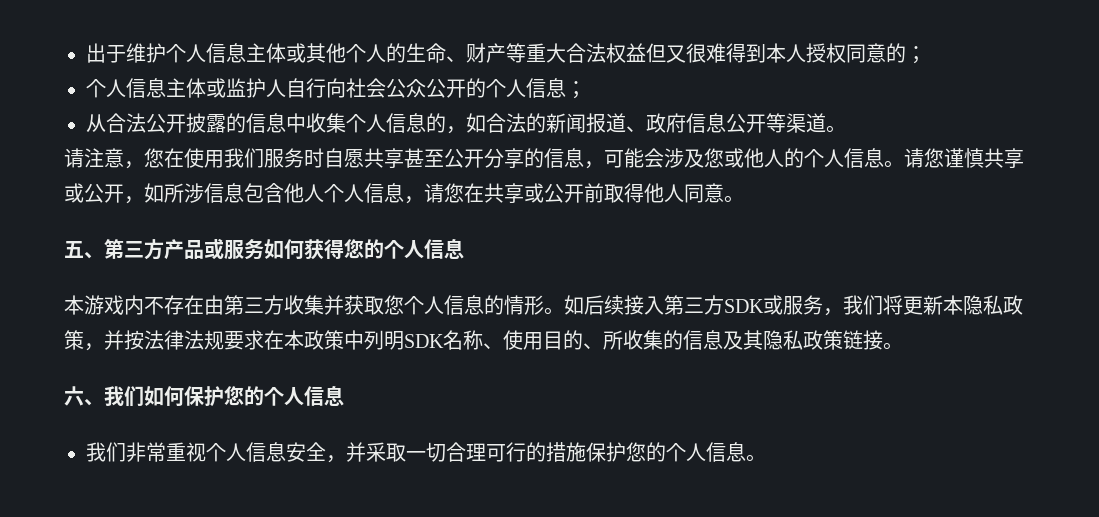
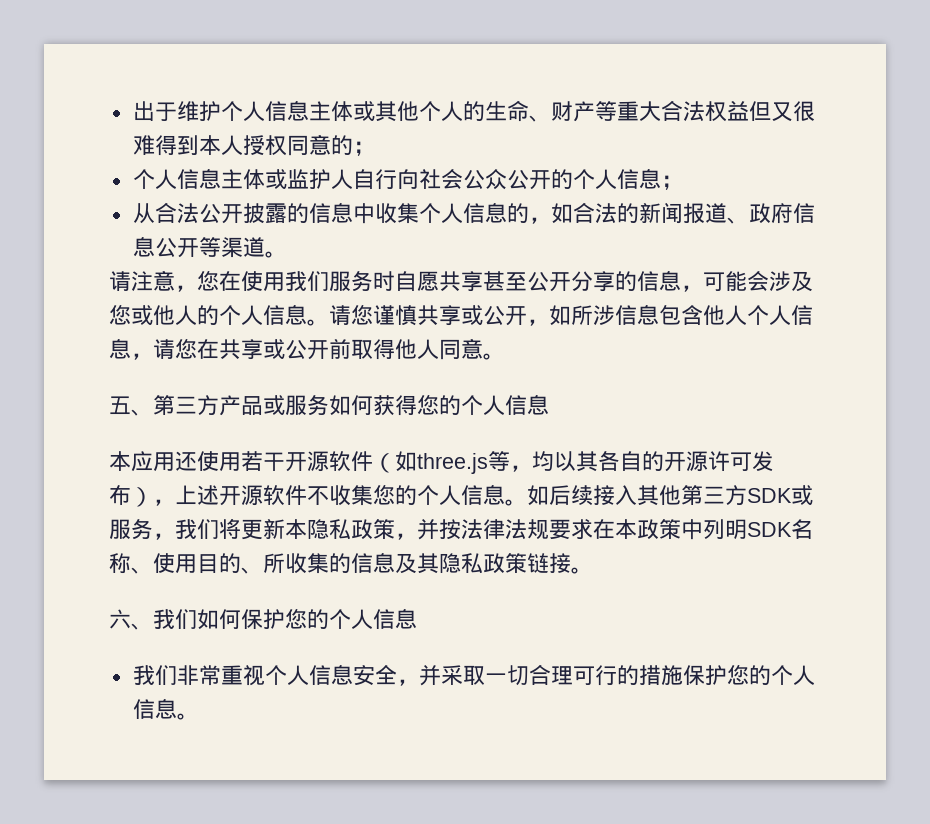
[84,295,544,315] 游戏内不存在由第三方收集并获取您个人信息的情形 -> [131,451,774,474] [109,484,505,507] 应用还使用若干开源软件（如three.js等，均以其各自的开源许可发布），上述开源软件不收集您的个人信息
(664, 305) none -> [637,485,681,506] 其他

